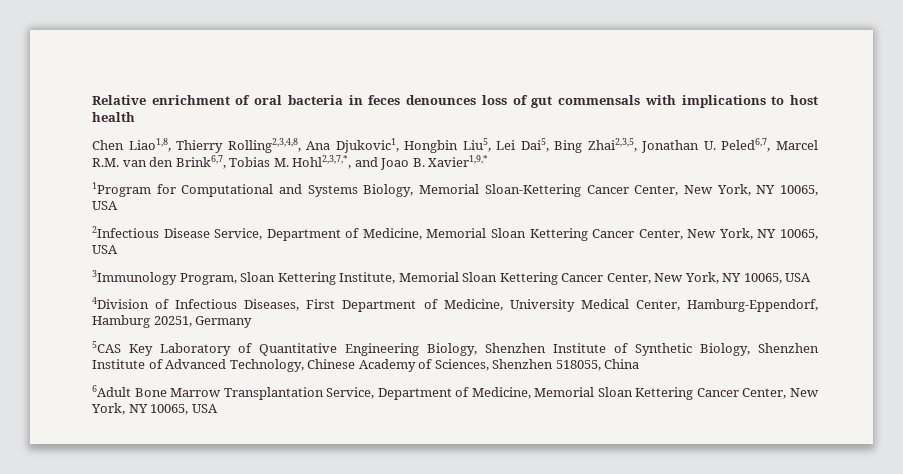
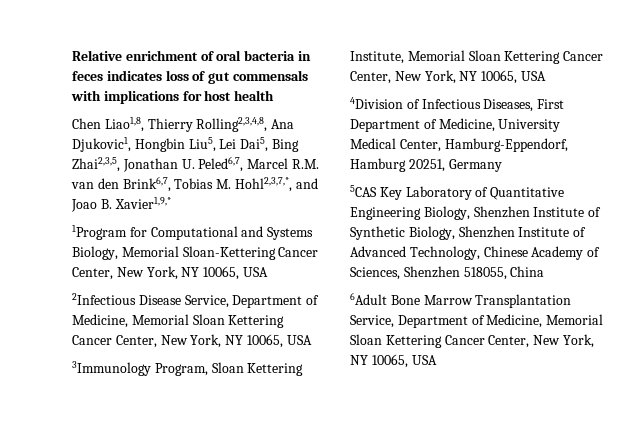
[406,95,477,105] denounces -> [106,70,162,81] indicates
[771,96,785,105] to -> [182,91,202,101] for

